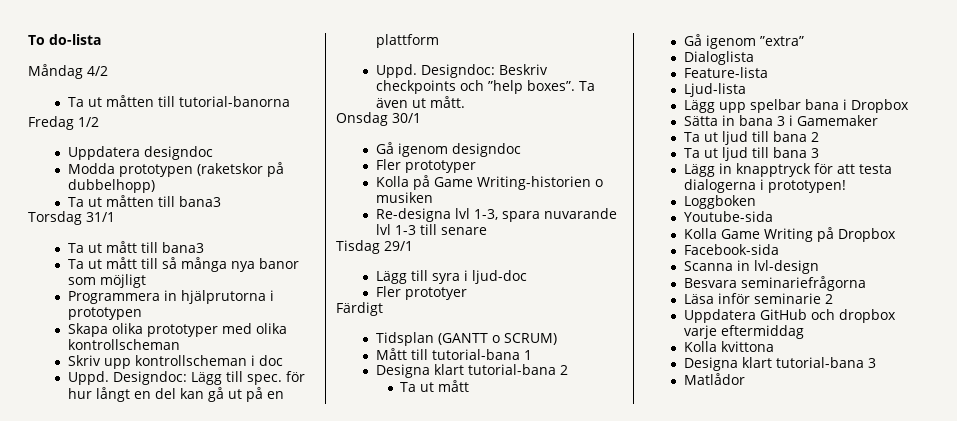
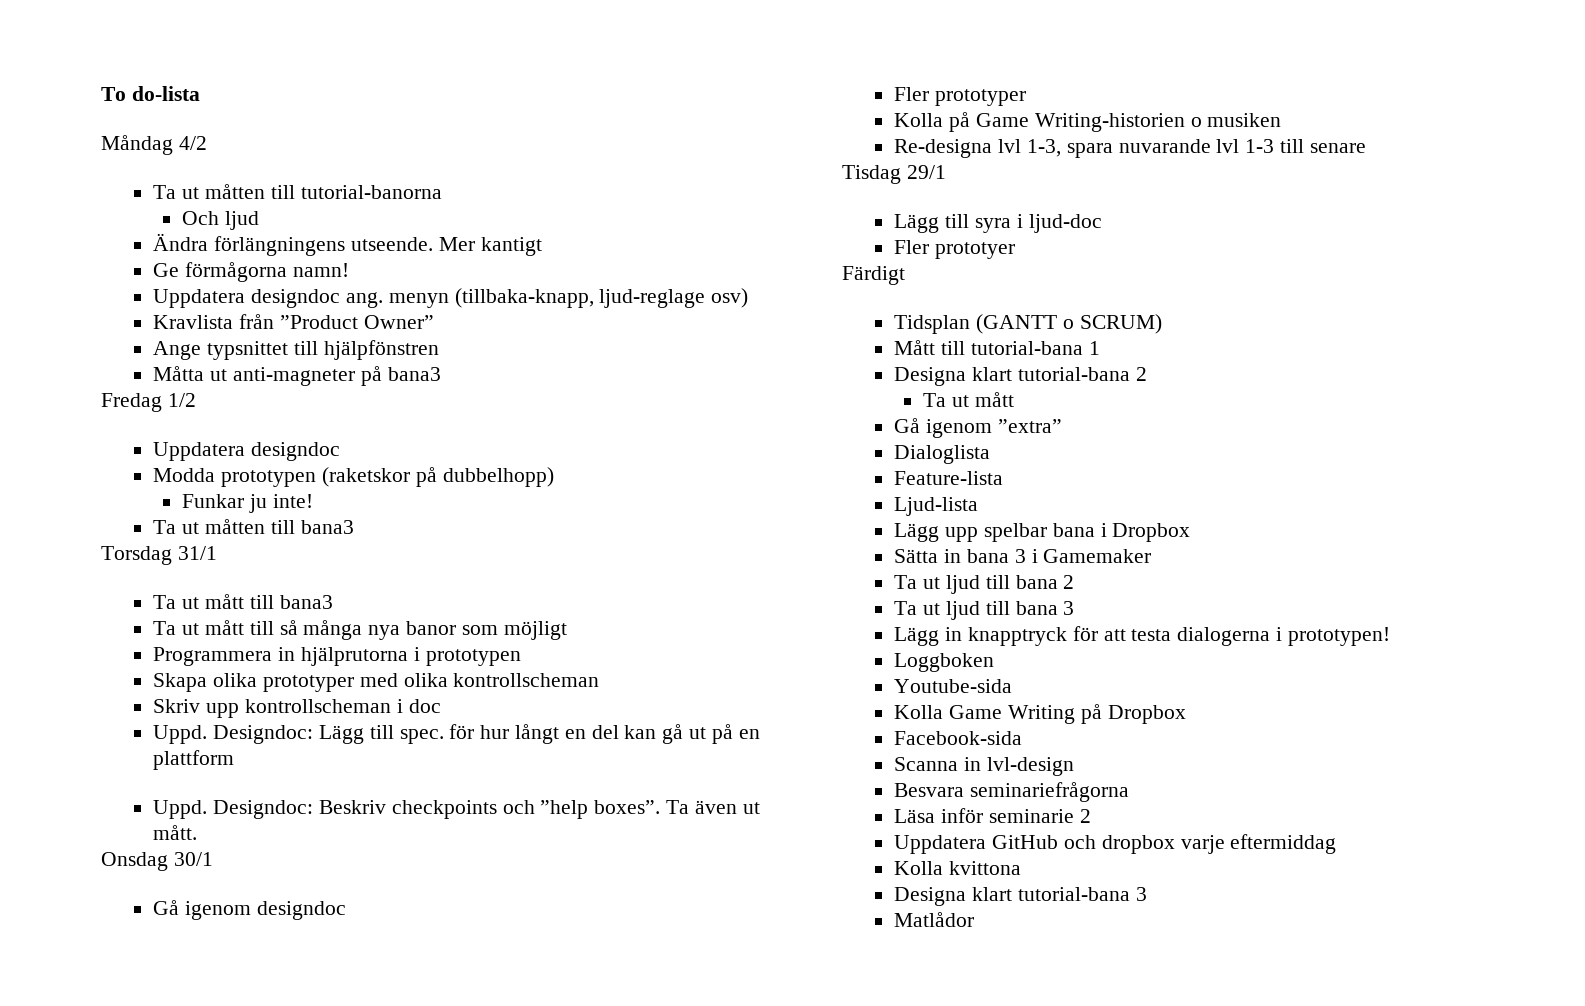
(290, 101) none -> [181,211,259,230] [153,233,542,256] [153,262,349,282] [153,288,749,308] [153,314,434,329] [153,340,439,360] [153,366,441,386] // Och ljud // Ändra förlängningens utseende. Mer kantigt // Ge förmågorna namn! // Uppdatera designdoc ang. menyn (tillbaka-knapp, ljud-reglage osv) // Kravlista från ”Product Owner” // Ange typsnittet till hjälpfönstren // Måtta ut anti-magneter på bana3
(155, 186) none -> [181,494,313,513] // Funkar ju inte!

